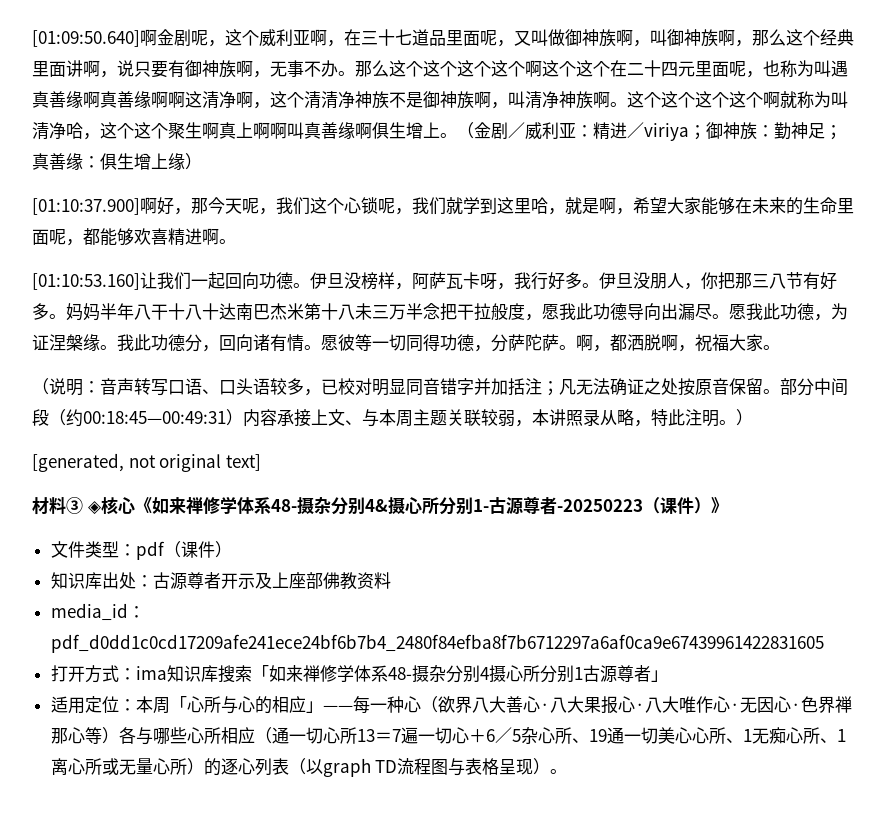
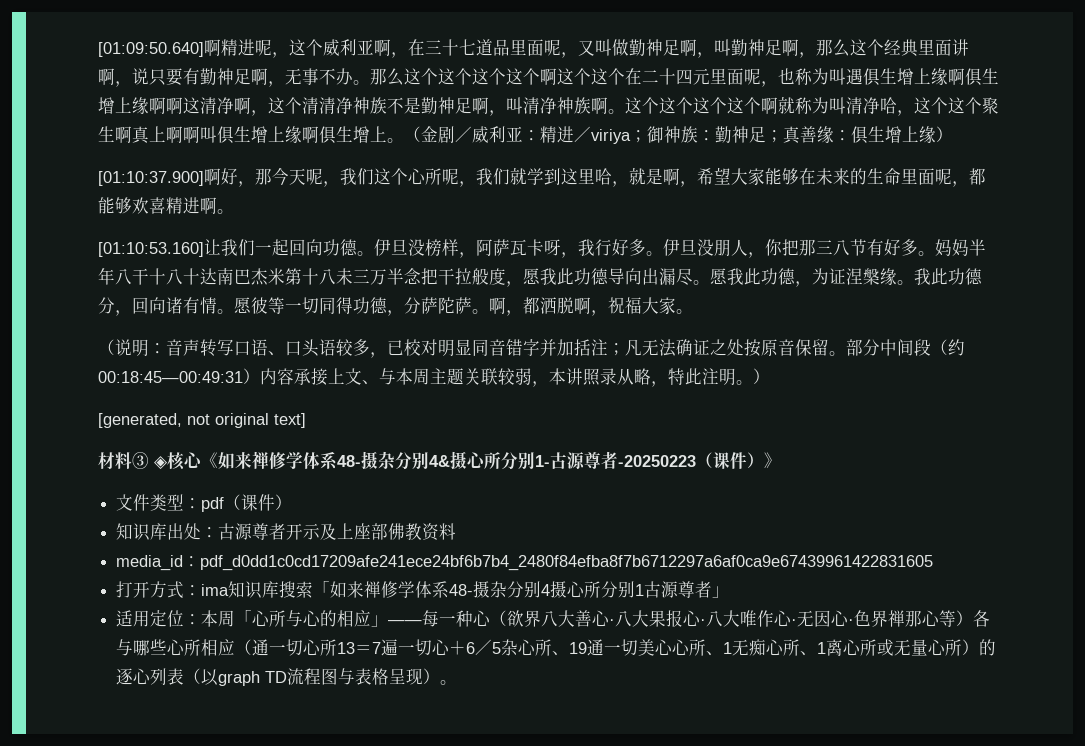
[157,29,191,46] 金剧 -> [221,39,255,56] 精进
[565,29,718,47] 御神族啊，叫御神族 -> [629,39,782,58] 勤神足啊，叫勤神足
[185,60,236,78] 御神族 -> [200,68,251,85] 勤神足
[32,91,134,108] 真善缘啊真善 -> [863,68,999,86] [98,97,132,114] 俱生增上缘啊俱生增上
[423,91,474,109] 御神族 -> [421,97,472,114] 勤神足
[304,122,338,139] 真善 -> [217,126,285,144] 俱生增上
[361,197,378,214] 锁 -> [425,168,442,185] 所

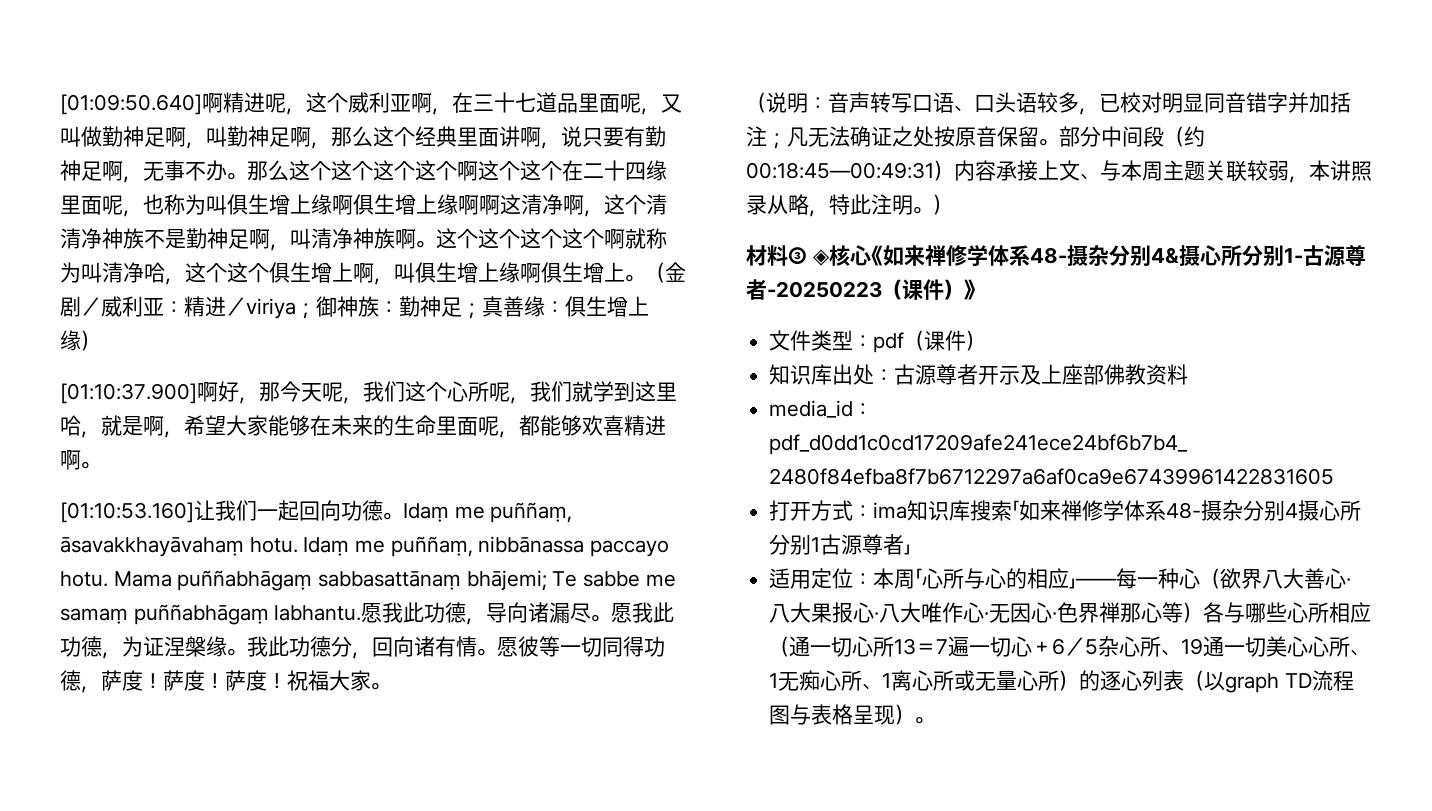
[693,68,710,85] 元 -> [646,160,667,181] 缘
[846,68,863,85] 遇 -> (227, 204) none
[982,97,999,114] [98,126,200,144] 聚生啊真上啊啊 -> [269,262,394,285] 俱生增上啊，
[374,239,986,258] [98,267,659,287] 伊旦没榜样，阿萨瓦卡呀，我行好多。伊旦没朋人，你把那三八节有好多。妈妈半年八干十八十达南巴杰米第十八未三万半念把干拉般度，愿我此功德导向出 -> [403,502,573,523] [60,536,670,557] [60,570,676,591] [60,602,550,625] Idaṃ me puññaṃ, āsavakkhayāvahaṃ hotu. Idaṃ me puññaṃ, nibbānassa paccayo hotu. Mama puññabhāgaṃ sabbasattānaṃ bhājemi; Te sabbe me samaṃ puññabhāgaṃ labhantu.愿我此功德，导向诸
[404,297,608,316] 分萨陀萨。啊，都洒脱啊， -> [101,670,287,691] 萨度！萨度！萨度！
[98,413,306,428] // [generated, not original text] -> (953, 204) none

